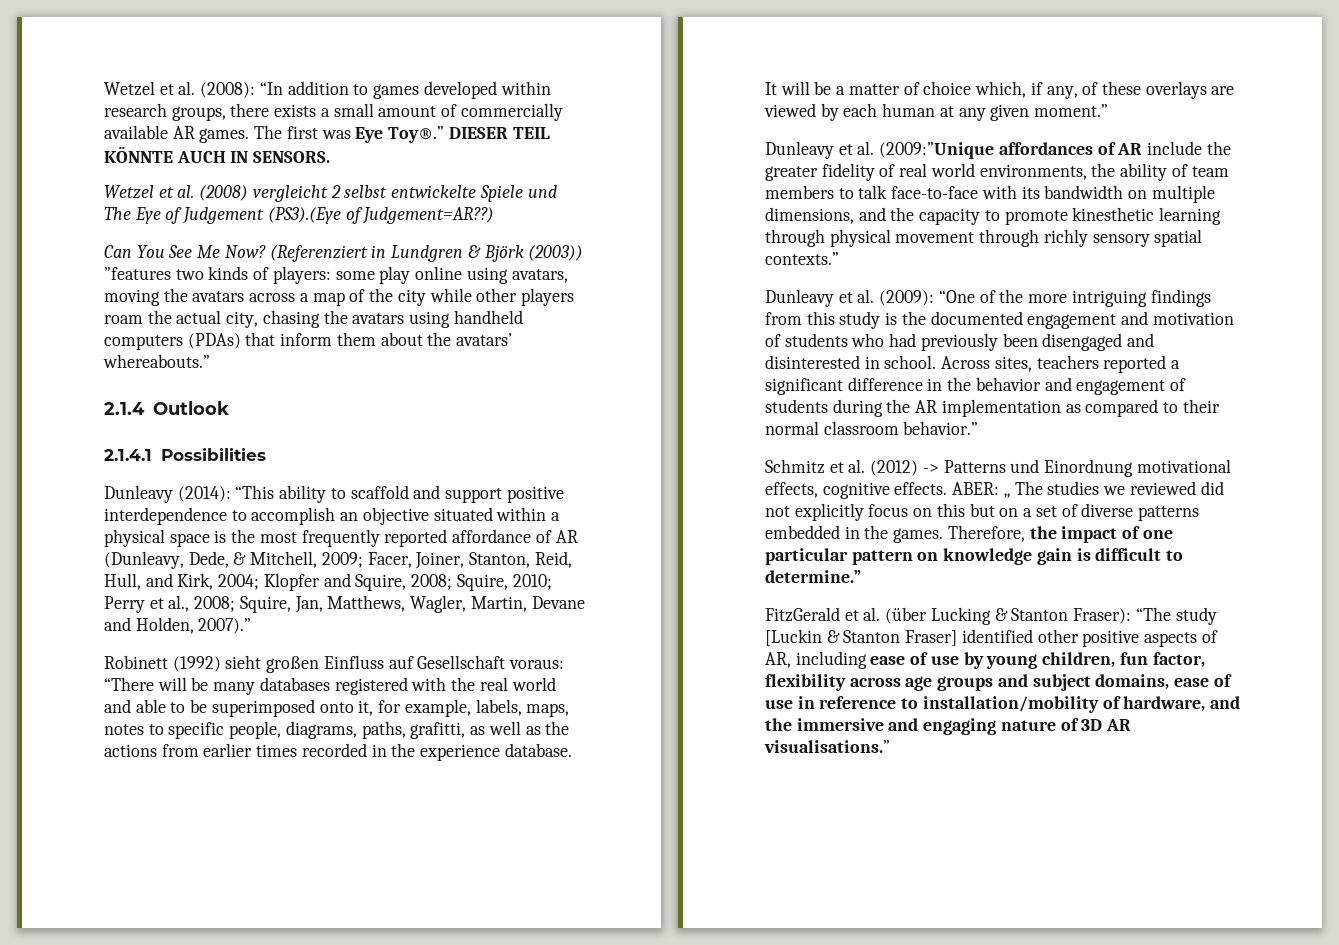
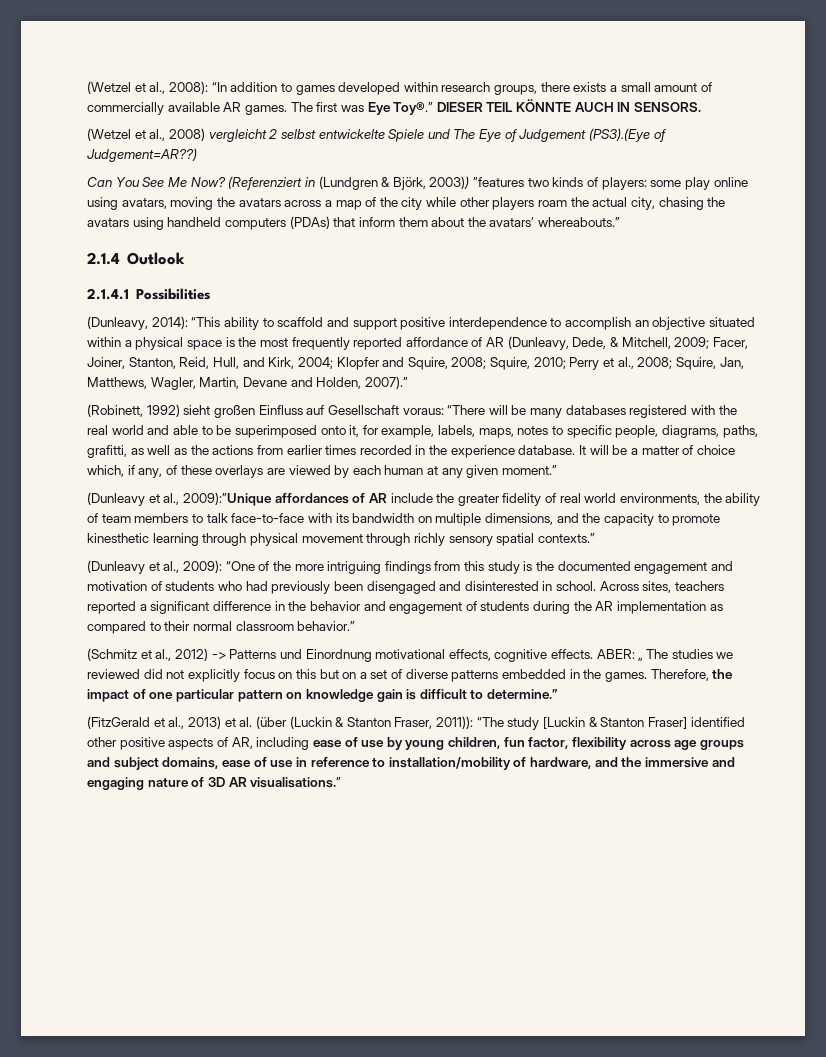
[104,81,256,98] Wetzel et al. (2008): -> [87,81,208,94] (Wetzel et al., 2008):
[104,185,249,201] Wetzel et al. (2008) -> [87,128,205,141] (Wetzel et al., 2008)
[391,245,584,262] Lundgren & Björk (2003)) -> [318,176,470,190] (Lundgren & Björk, 2003))
[104,485,231,503] Dunleavy (2014): -> [87,316,188,330] (Dunleavy, 2014):
[104,655,221,672] Robinett (1992) -> [87,404,180,417] (Robinett, 1992)
[765,141,995,159] Dunleavy et al. (2009:”Unique -> [87,492,272,506] (Dunleavy et al., 2009):”Unique
[765,289,935,307] Dunleavy et al. (2009): -> [87,560,222,574] (Dunleavy et al., 2009):
[765,459,919,476] Schmitz et al. (2012) -> [87,648,208,661] (Schmitz et al., 2012)
[765,607,840,622] FitzGerald -> [87,716,221,729] (FitzGerald et al., 2013)
[930,607,1132,625] Lucking & Stanton Fraser): -> [289,716,474,729] (Luckin & Stanton Fraser, 2011)):

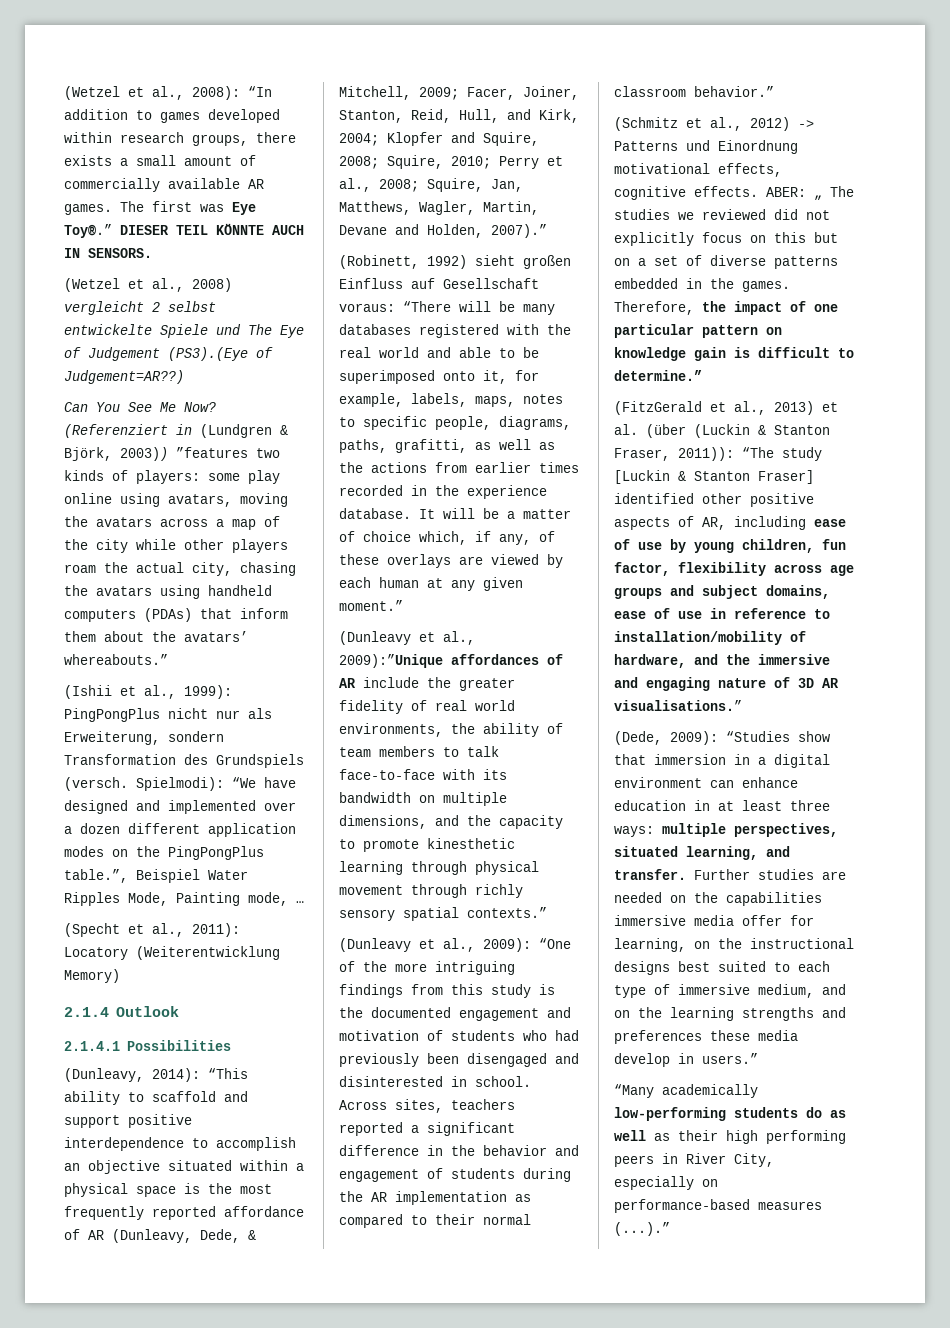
(621, 222) none -> [64,685,232,699] [64,708,272,722] [64,731,224,745] [64,754,304,768] [64,777,296,791] [64,800,296,814] [64,823,296,837] [64,846,264,860] [64,869,248,883] [64,892,304,906] [64,923,240,937] [64,946,280,960] [64,969,120,983] // (Ishii et al., 1999): PingPongPlus nicht nur als Erweiterung, sondern Transformation des Grundspiels (versch. Spielmodi): “We have designed and implemented over a dozen different application modes on the PingPongPlus table.”, Beispiel Water Ripples Mode, Painting mode, … // (Specht et al., 2011): Locatory (Weiterentwicklung Memory)
(342, 782) none -> [614,731,830,745] [614,754,830,768] [614,777,798,788] [614,800,830,811] [614,823,838,837] [614,846,790,860] [614,869,846,880] [614,892,822,906] [614,915,814,926] [614,938,854,952] [614,961,830,975] [614,984,846,998] [614,1007,846,1021] [614,1030,798,1044] [614,1053,758,1067] [614,1084,758,1098] [614,1107,846,1121] [614,1130,846,1144] [614,1153,774,1167] [614,1176,718,1190] [614,1199,822,1213] [614,1222,670,1236] // (Dede, 2009): “Studies show that immersion in a digital environment can enhance education in at least three ways: multiple perspectives, situated learning, and transfer. Further studies are needed on the capabilities immersive media offer for learning, on the instructional designs best suited to each type of immersive medium, and on the learning strengths and preferences these media develop in users.” // “Many academically low-performing students do as well as their high performing peers in River City, especially on performance-based measures (...).”

